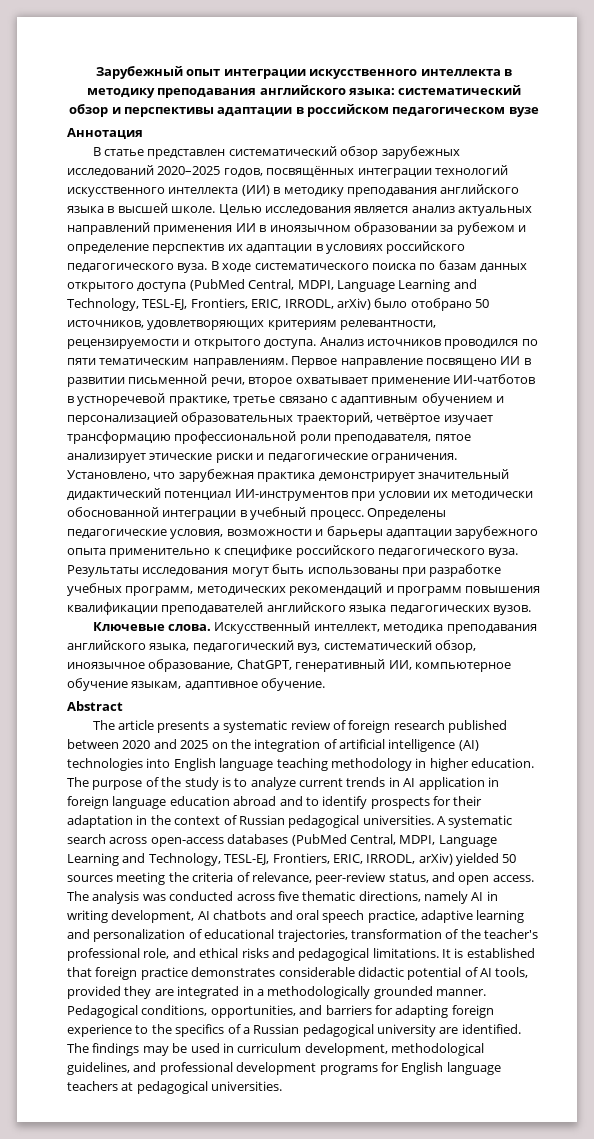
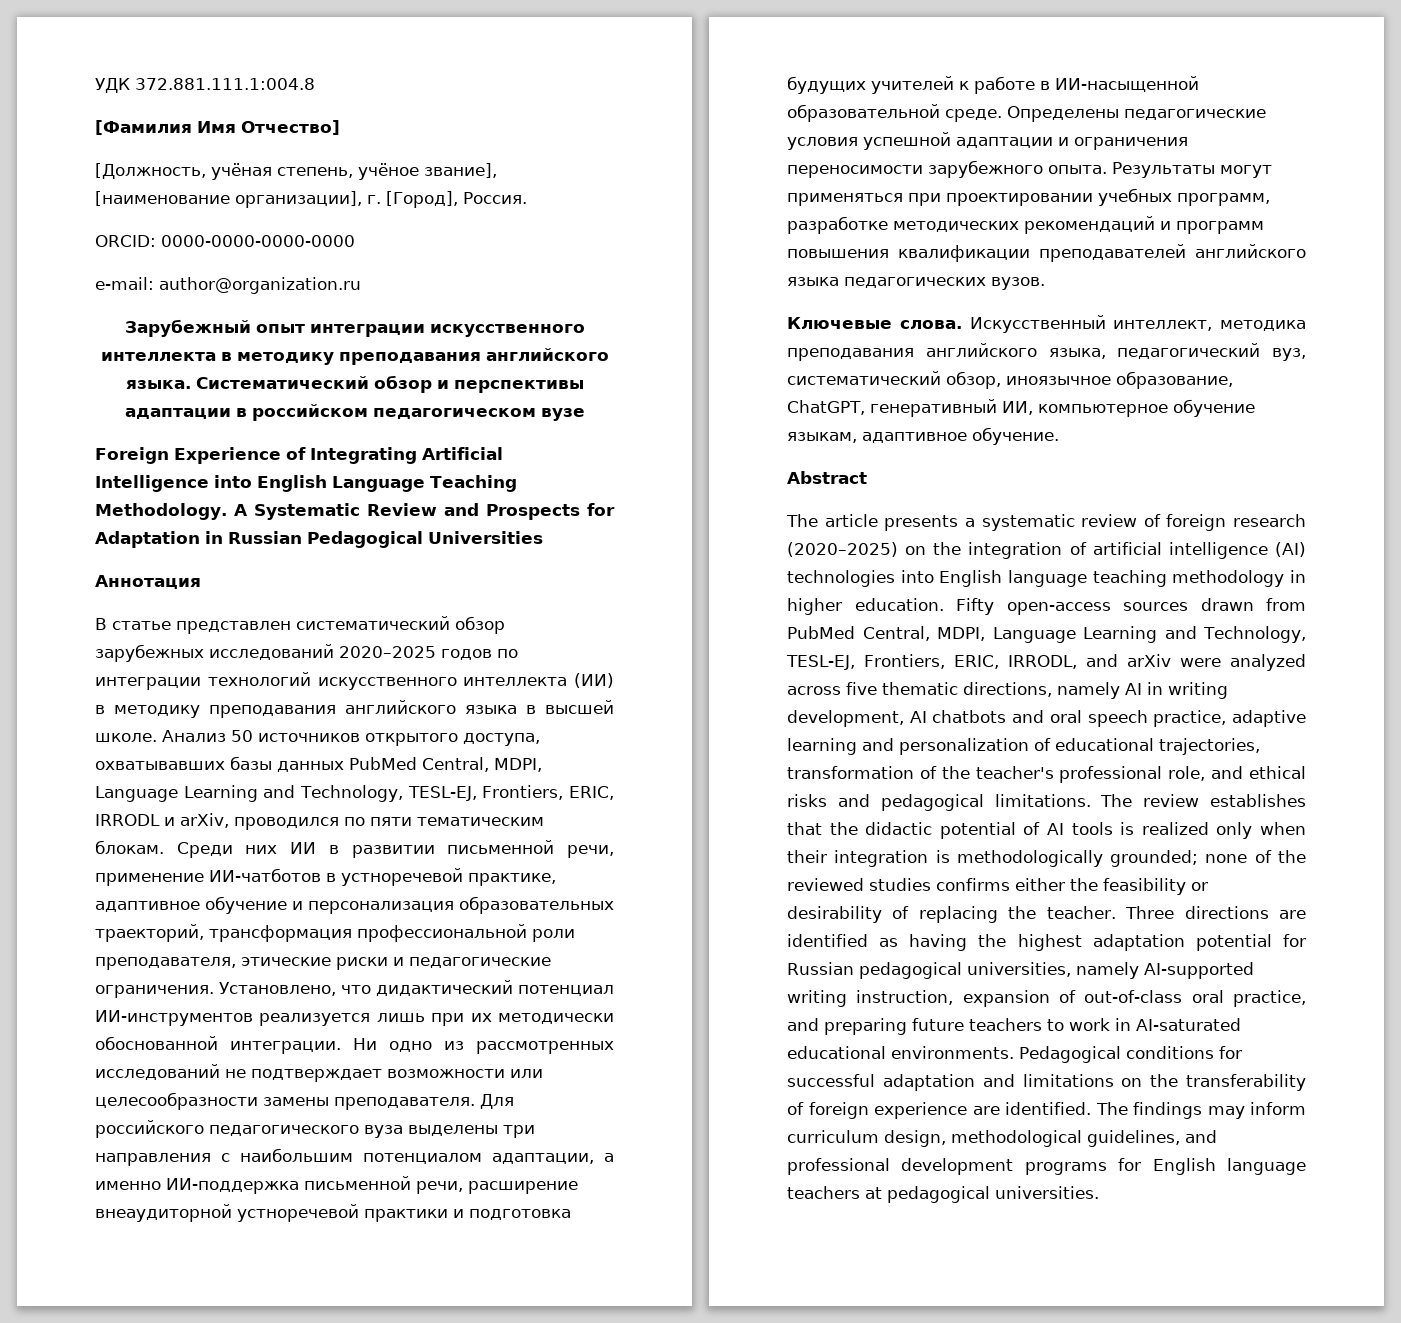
(96, 72) none -> [95,78,315,93] [95,120,340,135] [95,163,497,180] [95,191,527,208] [95,235,355,247] [95,277,361,294] УДК 372.881.111.1:004.8 // [Фамилия Имя Отчество] // [Должность, учёная степень, учёное звание], [наименование организации], г. [Город], Россия. // ORCID: 0000-0000-0000-0000 // e-mail: author@organization.ru //
[348,85,522,95] языка: систематический -> [125,376,369,389] языка. Систематический
(539, 112) none -> [95,447,503,464] [95,475,517,492] [95,503,615,520] [95,531,543,548] // Foreign Experience of Integrating Artificial Intelligence into English Language Teaching Methodology. A Systematic Review and Prospects for Adaptation in Russian Pedagogical Universities
[223,166,355,177] годов, посвящённых -> [441,649,518,660] годов по
[218,204,532,216] [67,222,526,235] [67,241,466,254] [67,260,527,273] [67,279,477,292] [67,298,489,311] [67,320,437,330] [67,337,538,349] [67,356,497,368] Целью исследования является анализ актуальных направлений применения ИИ в иноязычном образовании за рубежом и определение перспектив их адаптации в условиях российского педагогического вуза. В ходе систематического поиска по базам данных открытого доступа (PubMed Central, MDPI, Language Learning and Technology, TESL-EJ, Frontiers, ERIC, IRRODL, arXiv) было отобрано 50 источников, удовлетворяющих критериям релевантности, рецензируемости и открытого доступа. Анализ источников проводился по пяти тематическим направлениям. Первое направление посвящено -> [162,730,540,746] [95,756,542,772] [95,785,614,802] [95,813,544,830] [95,840,278,858] Анализ 50 источников открытого доступа, охватывавших базы данных PubMed Central, MDPI, Language Learning and Technology, TESL-EJ, Frontiers, ERIC, IRRODL и arXiv, проводился по пяти тематическим блокам. Среди них
[248,377,368,387] второе охватывает -> (614, 851) none
[233,393,504,406] [67,412,493,425] [67,431,171,444] третье связано с адаптивным обучением и персонализацией образовательных траекторий, четвёртое изучает трансформацию -> [95,896,614,914] [95,924,352,942] адаптивное обучение и персонализация образовательных траекторий, трансформация
[434,434,471,441] [67,453,146,463] пятое анализирует -> (236, 963) none
[178,469,509,482] [67,488,534,501] [67,507,446,520] [67,526,539,539] [67,545,519,558] [67,564,502,577] зарубежная практика демонстрирует значительный дидактический потенциал ИИ-инструментов при условии их методически обоснованной интеграции в учебный процесс. Определены педагогические условия, возможности и барьеры адаптации зарубежного опыта применительно к специфике российского педагогического вуза. Результаты исследования могут быть использованы при разработке -> [376,980,614,996] [95,1010,614,1026] [95,1036,614,1054] [95,1064,543,1082] [95,1092,514,1110] [95,1120,535,1138] [95,1148,614,1166] [95,1176,578,1194] [95,1204,571,1222] [787,76,1199,94] [787,104,1266,122] [787,132,1188,150] [787,160,1272,178] [787,193,1093,206] дидактический потенциал ИИ-инструментов реализуется лишь при их методически обоснованной интеграции. Ни одно из рассмотренных исследований не подтверждает возможности или целесообразности замены преподавателя. Для российского педагогического вуза выделены три направления с наибольшим потенциалом адаптации, а именно ИИ-поддержка письменной речи, расширение внеаудиторной устноречевой практики и подготовка будущих учителей к работе в ИИ-насыщенной образовательной среде. Определены педагогические условия успешной адаптации и ограничения переносимости зарубежного опыта. Результаты могут применяться при проектировании
(194, 591) none -> [787,216,888,234] разработке
[448,720,508,733] [67,739,209,749] published between 2020 and 2025 -> [787,542,898,557] (2020–2025)
[67,777,499,790] [67,796,483,809] [67,815,513,828] [67,834,347,847] The purpose of the study is to analyze current trends in AI application in foreign language education abroad and to identify prospects for their adaptation in the context of Russian pedagogical universities. A systematic search across open-access databases (PubMed -> [956,598,1306,615] [787,626,855,639] Fifty open-access sources drawn from PubMed
[418,853,517,866] [67,872,534,885] [67,891,234,904] arXiv) yielded 50 sources meeting the criteria of relevance, peer-review status, and open access. The analysis was conducted -> [1085,654,1306,671] and arXiv were analyzed
[442,948,535,958] [67,967,529,980] [67,986,486,999] [67,1005,494,1018] [67,1024,436,1037] It is established that foreign practice demonstrates considerable didactic potential of AI tools, provided they are integrated in a methodologically grounded manner. Pedagogical conditions, opportunities, and barriers for adapting foreign experience to the specifics of a Russian pedagogical university -> [1100,794,1306,807] [787,822,1306,839] [787,850,1306,867] [787,878,1208,895] [787,906,1306,923] [787,934,1306,951] [787,962,1254,979] [787,990,1306,1007] [787,1018,1241,1035] [787,1046,1242,1063] [787,1074,1306,1091] [787,1102,967,1119] The review establishes that the didactic potential of AI tools is realized only when their integration is methodologically grounded; none of the reviewed studies confirms either the feasibility or desirability of replacing the teacher. Three directions are identified as having the highest adaptation potential for Russian pedagogical universities, namely AI-supported writing instruction, expansion of out-of-class oral practice, and preparing future teachers to work in AI-saturated educational environments. Pedagogical conditions for successful adaptation and limitations on the transferability of foreign experience
[172,1043,388,1056] be used in curriculum development, -> [1250,1102,1306,1115] [787,1130,946,1147] inform curriculum design,

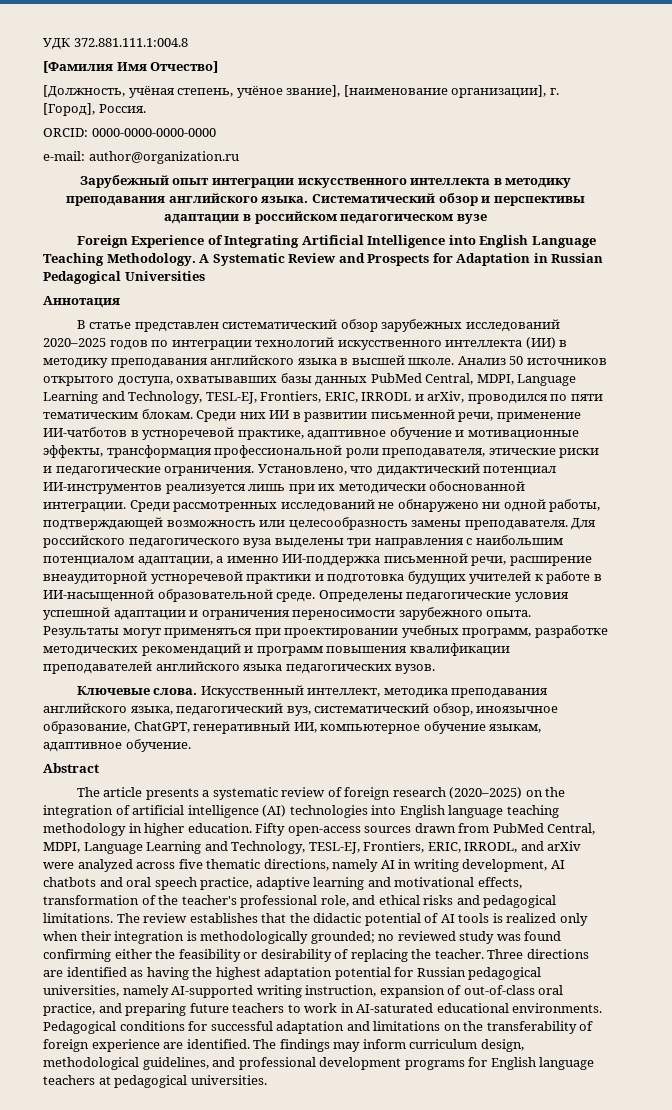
[308,896,614,914] [95,924,204,942] персонализация образовательных траекторий, -> [467,430,579,440] [43,445,103,458] мотивационные эффекты,
[353,1038,614,1054] [95,1064,543,1082] [95,1092,258,1110] Ни одно из рассмотренных исследований не подтверждает возможности или целесообразности -> [129,499,601,512] [43,517,408,530] Среди рассмотренных исследований не обнаружено ни одной работы, подтверждающей возможность или целесообразность
[899,738,1260,755] personalization of educational trajectories, -> [394,877,522,889] motivational effects,
[1205,850,1306,863] [787,878,1010,891] none of the reviewed studies confirms -> [378,931,562,944] [43,949,111,962] no reviewed study was found confirming

